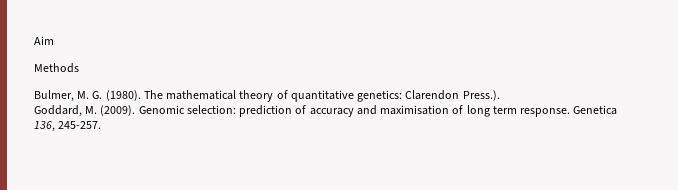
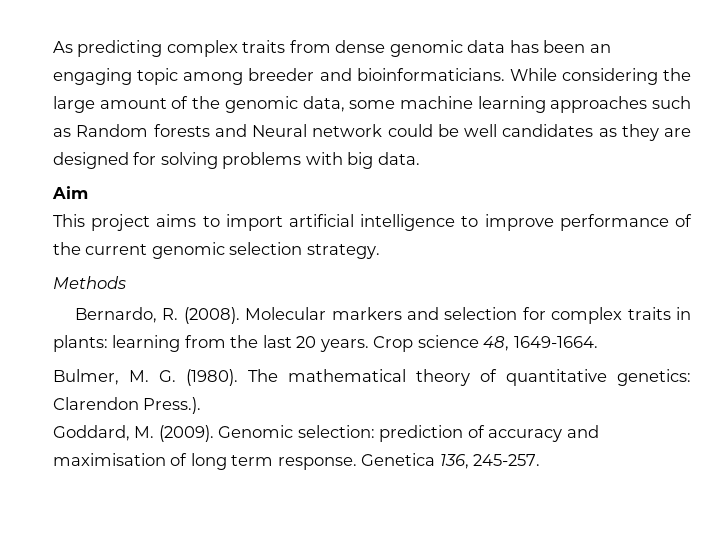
[34,36,54,45] [34,63,79,73] Aim // Methods -> [53,40,611,57] [53,68,691,85] [53,96,691,113] [53,124,691,141] [53,152,420,169] [52,186,88,199] [53,214,692,231] [53,242,380,259] [53,276,126,289] [74,307,691,324] [53,335,598,352] As predicting complex traits from dense genomic data has been an engaging topic among breeder and bioinformaticians. While considering the large amount of the genomic data, some machine learning approaches such as Random forests and Neural network could be well candidates as they are designed for solving problems with big data. // Aim // This project aims to import artificial intelligence to improve performance of the current genomic selection strategy. // Methods // Bernardo, R. (2008). Molecular markers and selection for complex traits in plants: learning from the last 20 years. Crop science 48, 1649-1664.

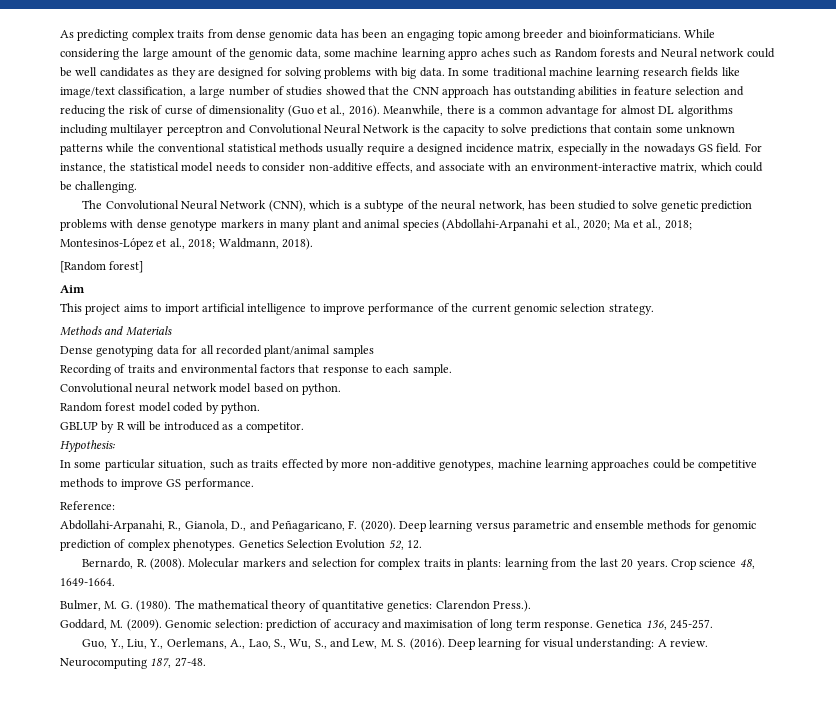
[550,96,648,113] approaches -> [448,48,510,60] appro aches
(420, 158) none -> [447,67,740,79] [60,86,744,98] [60,105,733,117] [60,124,735,136] [60,143,762,155] [60,162,763,173] [60,181,138,193] [82,200,753,212] [60,219,692,231] [60,238,313,250] [60,261,144,273] In some traditional machine learning research fields like image/text classification, a large number of studies showed that the CNN approach has outstanding abilities in feature selection and reducing the risk of curse of dimensionality (Guo et al., 2016). Meanwhile, there is a common advantage for almost DL algorithms including multilayer perceptron and Convolutional Neural Network is the capacity to solve predictions that contain some unknown patterns while the conventional statistical methods usually require a designed incidence matrix, especially in the nowadays GS field. For instance, the statistical model needs to consider non-additive effects, and associate with an environment-interactive matrix, which could be challenging. // The Convolutional Neural Network (CNN), which is a subtype of the neural network, has been studied to solve genetic prediction problems with dense genotype markers in many plant and animal species (Abdollahi-Arpanahi et al., 2020; Ma et al., 2018; Montesinos-López et al., 2018; Waldmann, 2018). // [Random forest]
(126, 282) none -> [104,326,172,336] [60,345,374,357] [60,364,452,376] [60,383,342,395] [60,402,260,414] [60,421,304,433] [60,440,115,453] [60,459,758,471] [60,478,254,490] [60,501,115,510] [60,520,756,532] [60,539,422,551] and Materials // Dense genotyping data for all recorded plant/animal samples // Recording of traits and environmental factors that response to each sample. // Convolutional neural network model based on python. // Random forest model coded by python. // GBLUP by R will be introduced as a competitor. // Hypothesis: // In some particular situation, such as traits effected by more non-additive genotypes, machine learning approaches could be competitive methods to improve GS performance. // Reference: // Abdollahi-Arpanahi, R., Gianola, D., and Peñagaricano, F. (2020). Deep learning versus parametric and ensemble methods for genomic prediction of complex phenotypes. Genetics Selection Evolution 52, 12.
(541, 460) none -> [82,638,709,650] [60,657,206,669] // Guo, Y., Liu, Y., Oerlemans, A., Lao, S., Wu, S., and Lew, M. S. (2016). Deep learning for visual understanding: A review. Neurocomputing 187, 27-48.

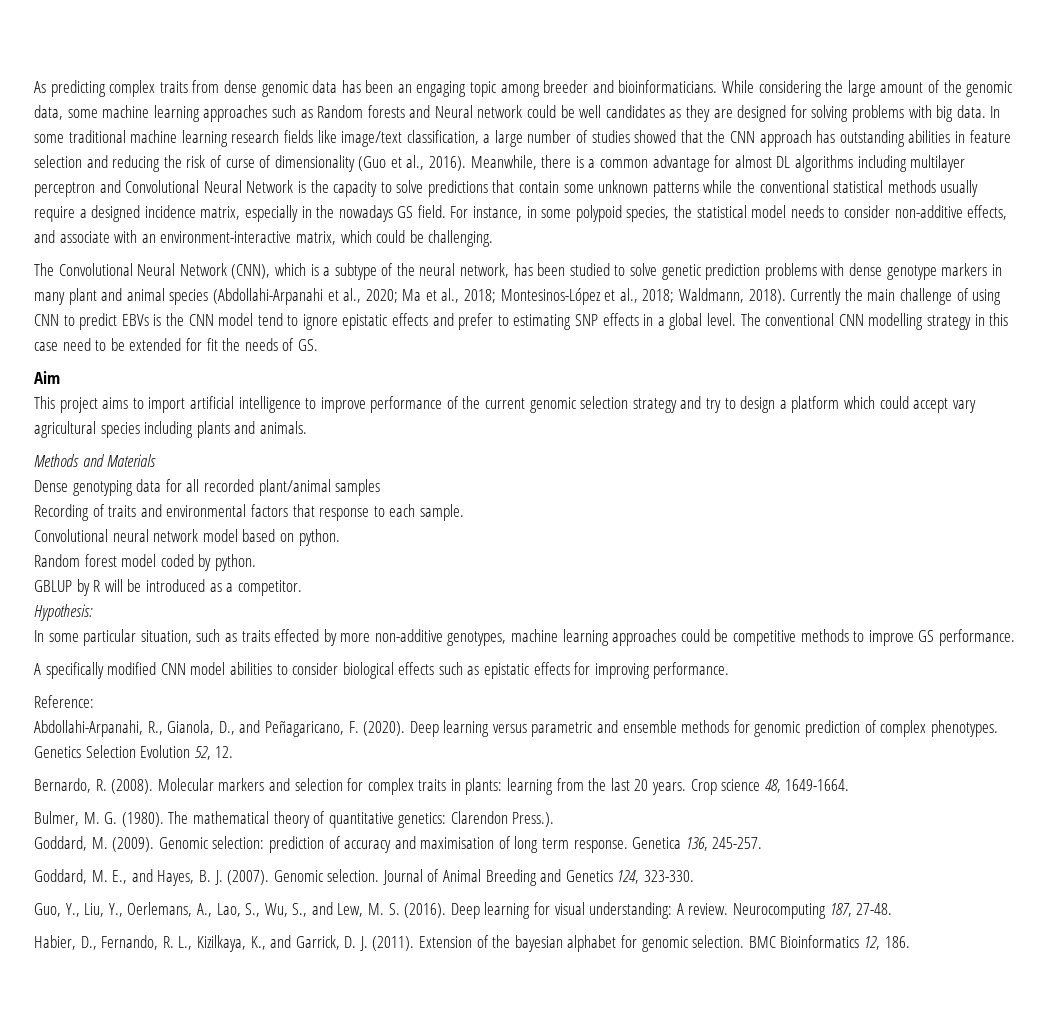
[448,48,510,60] appro aches -> [203,105,268,122] approaches
(106, 168) none -> [526,205,670,222] in some polypoid species,
[60,261,144,273] // [Random forest] -> [790,288,1002,305] [34,313,1009,330] [34,338,318,351] Currently the main challenge of using CNN to predict EBVs is the CNN model tend to ignore epistatic effects and prefer to estimating SNP effects in a global level. The conventional CNN modelling strategy in this case need to be extended for fit the needs of GS.
[608,304,654,315] strategy. -> [632,396,976,413] [34,421,307,438] strategy and try to design a platform which could accept vary agricultural species including plants and animals.
(254, 484) none -> [34,662,730,679] // A specifically modified CNN model abilities to consider biological effects such as epistatic effects for improving performance.
(713, 624) none -> [34,869,695,886] // Goddard, M. E., and Hayes, B. J. (2007). Genomic selection. Journal of Animal Breeding and Genetics 124, 323-330.
(206, 662) none -> [34,935,910,952] // Habier, D., Fernando, R. L., Kizilkaya, K., and Garrick, D. J. (2011). Extension of the bayesian alphabet for genomic selection. BMC Bioinformatics 12, 186.

